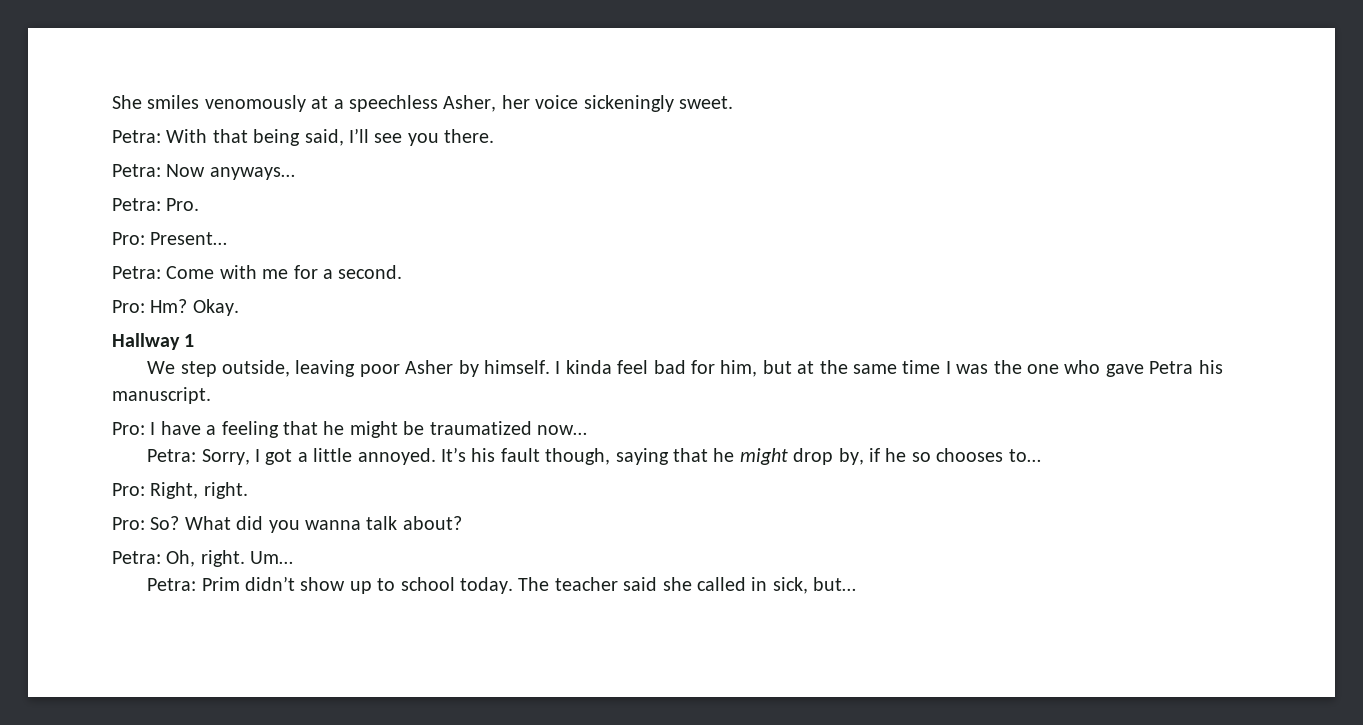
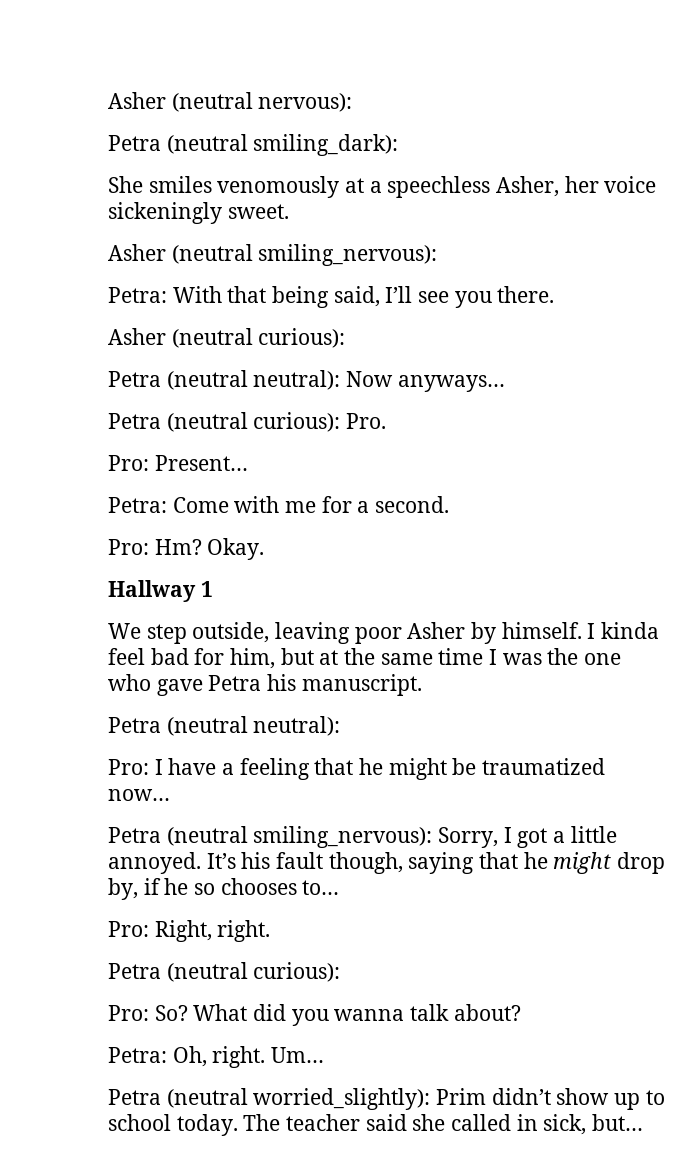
(112, 102) none -> [108,92,353,112] [108,134,399,156] Asher (neutral nervous): // Petra (neutral smiling_dark): //
(733, 102) none -> [108,244,438,266] // Asher (neutral smiling_nervous):
[112,164,161,177] Petra: -> [108,328,346,348] [108,370,341,390] Asher (neutral curious): // Petra (neutral neutral):
[112,198,161,211] Petra: -> [108,412,341,432] Petra (neutral curious):
(211, 395) none -> [108,716,341,736] // Petra (neutral neutral):
[147,449,197,462] Petra: -> [108,826,433,848] Petra (neutral smiling_nervous):
(248, 490) none -> [108,962,341,982] // Petra (neutral curious):
[147,578,197,591] Petra: -> [108,1088,431,1110] Petra (neutral worried_slightly):

